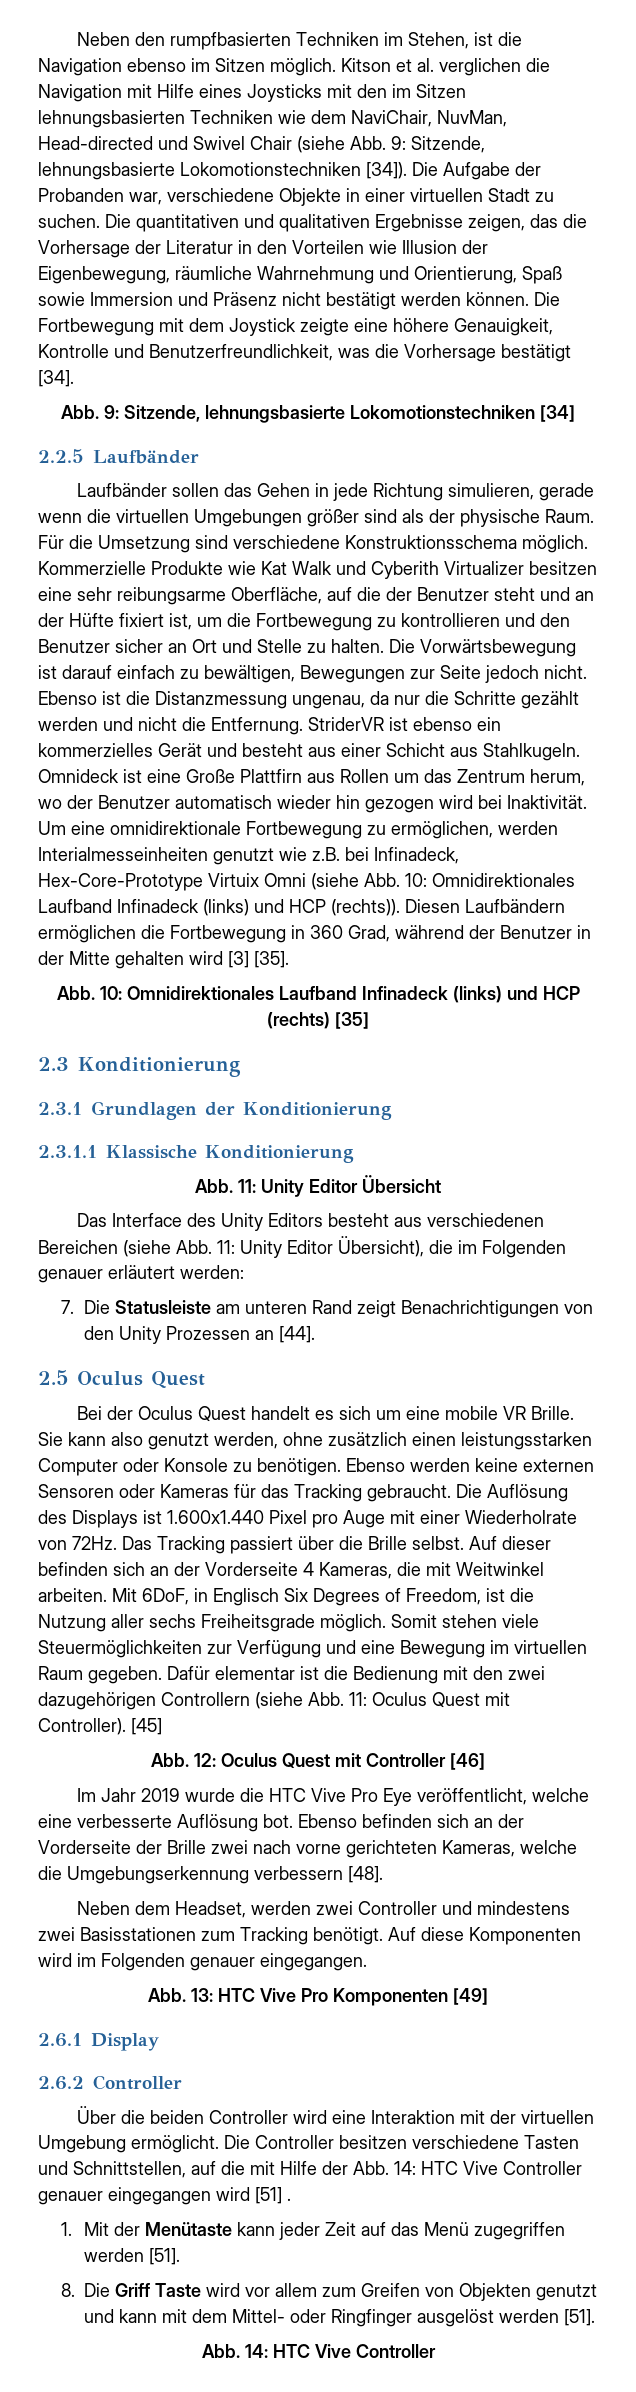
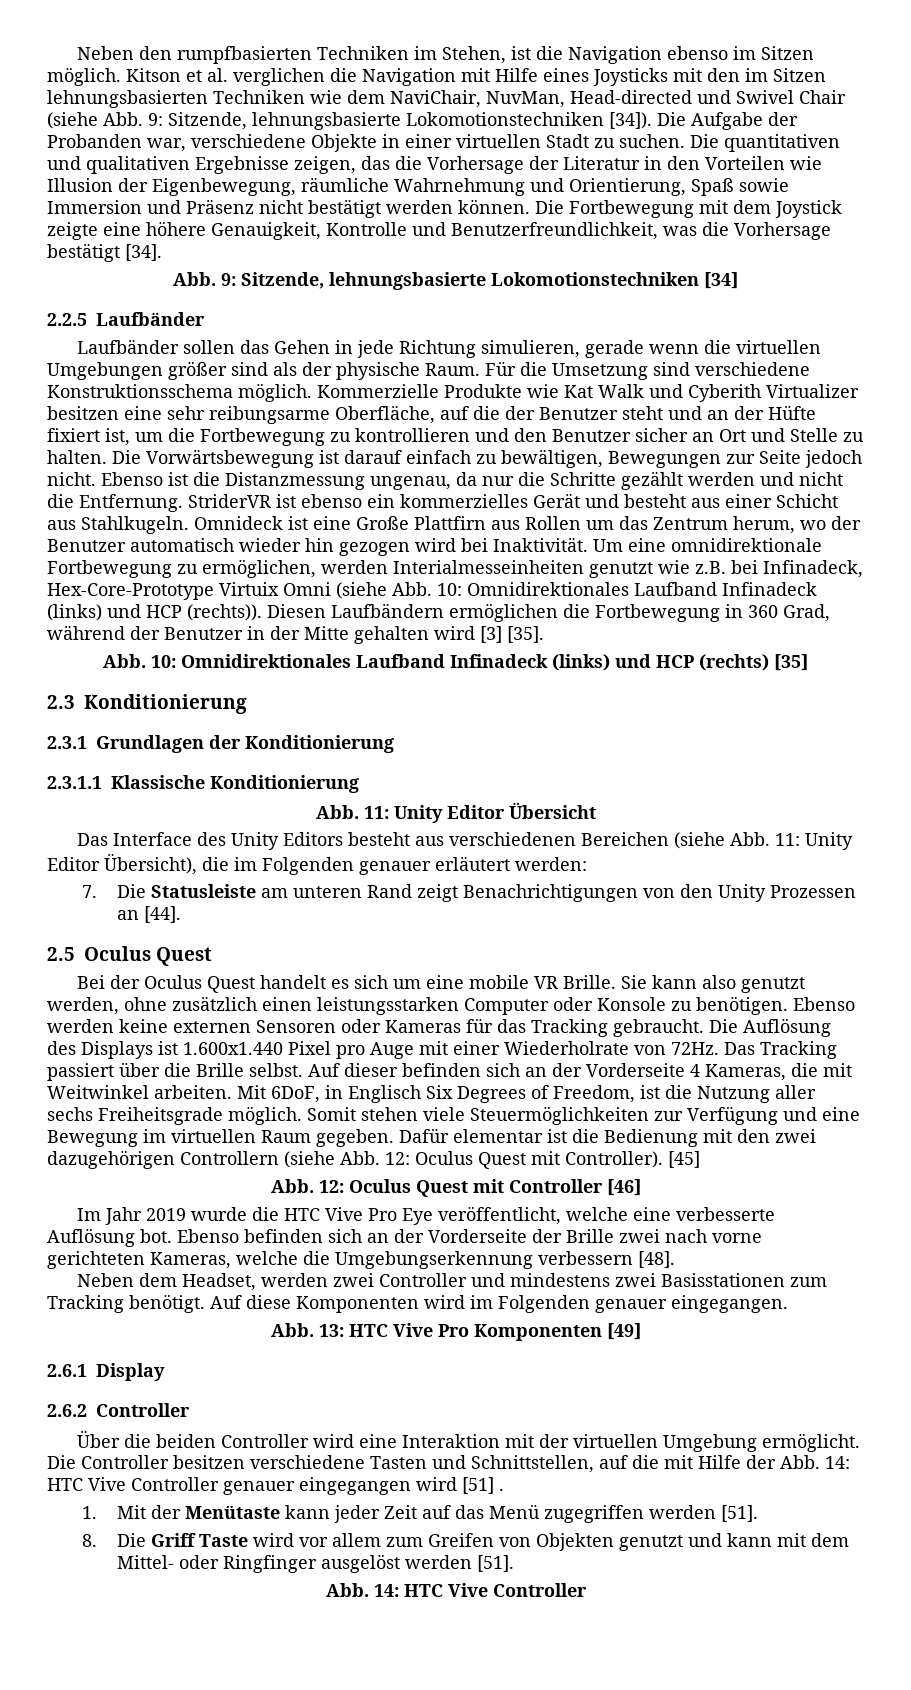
[349,1692,367,1706] 11: -> [385,1152,410,1165] 12:

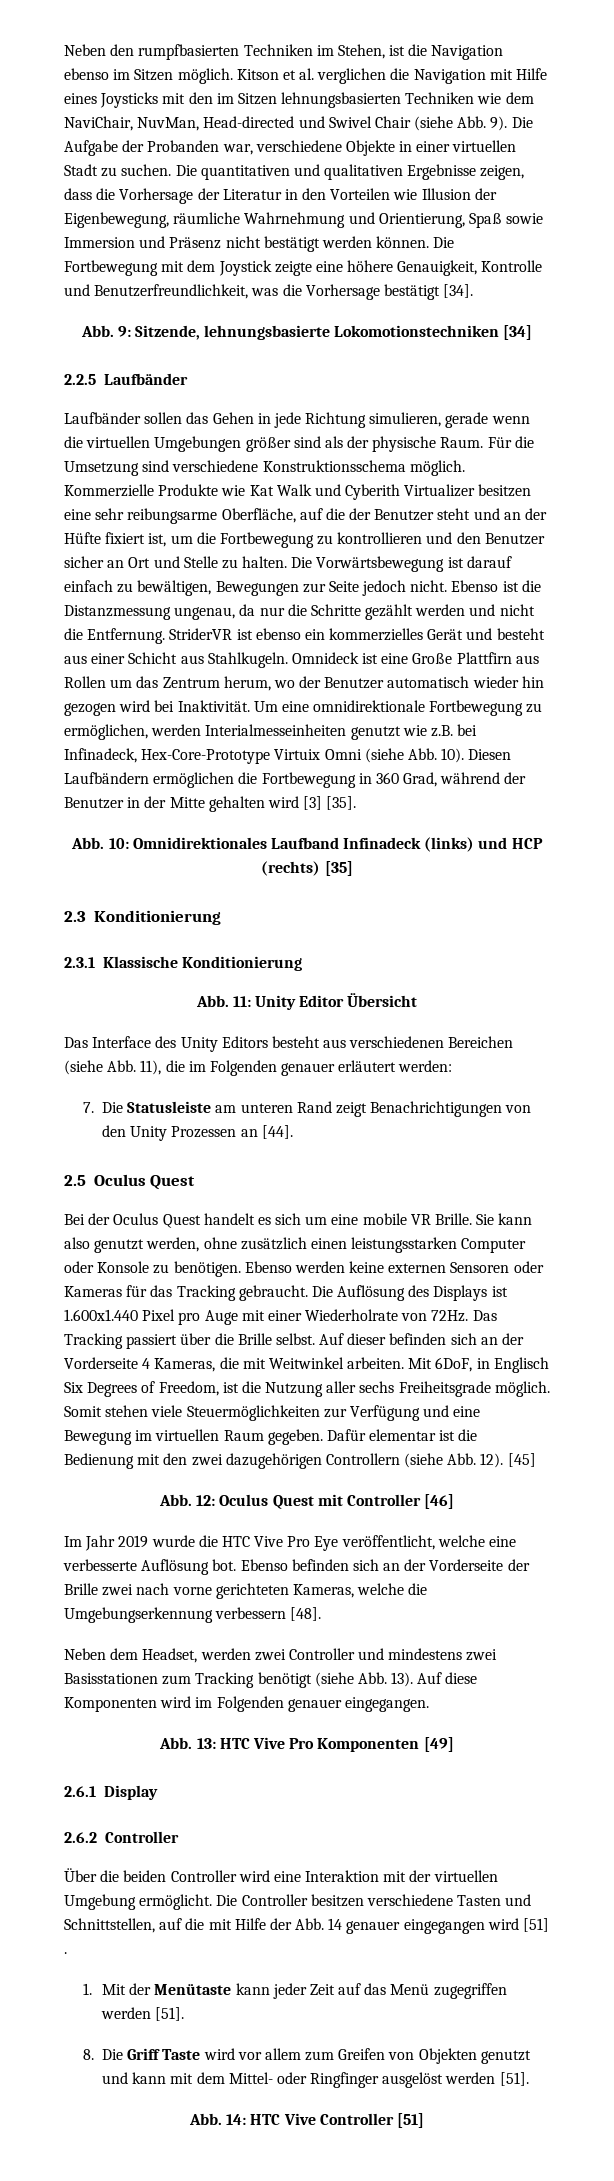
[148,112,652,130] 9: Sitzende, lehnungsbasierte Lokomotionstechniken [34]). -> [490,116,508,131] 9).
[361,156,390,170] das -> [64,188,92,200] dass
[437,582,817,596] [47,604,262,621] 10: Omnidirektionales Laufband Infinadeck (links) und HCP (rechts)). -> [441,748,465,763] 10).
[96,735,394,753] [47,776,102,789] Grundlagen der Konditionierung // 2.3.1.1 -> (95, 962) none
[774,832,853,850] [47,853,197,875] 11: Unity Editor Übersicht), -> [140,1060,162,1075] 11),
[385,1151,663,1169] 12: Oculus Quest mit Controller). -> [480,1453,504,1468] 12).
[129,1294,205,1313] benötigt. -> [257,1672,414,1688] benötigt (siehe Abb. 13).
[825,1456,850,1469] [47,1477,219,1491] 14: HTC Vive Controller -> [328,1918,343,1930] 14
(587, 1590) none -> [396,2113,424,2128] [51]

